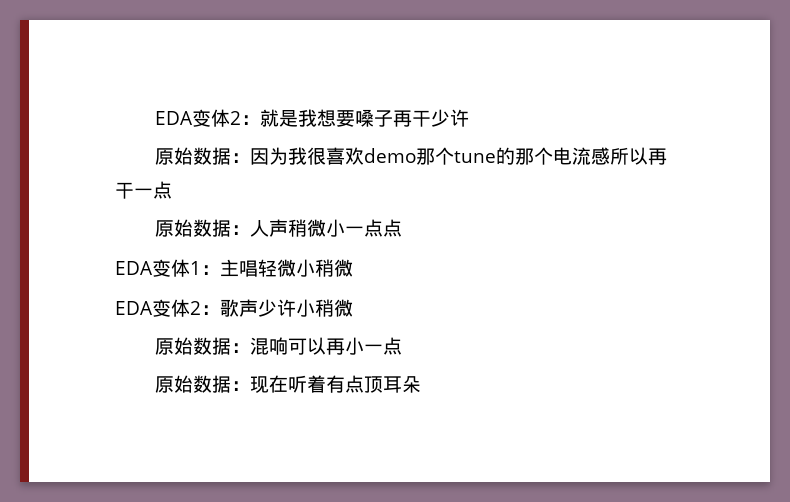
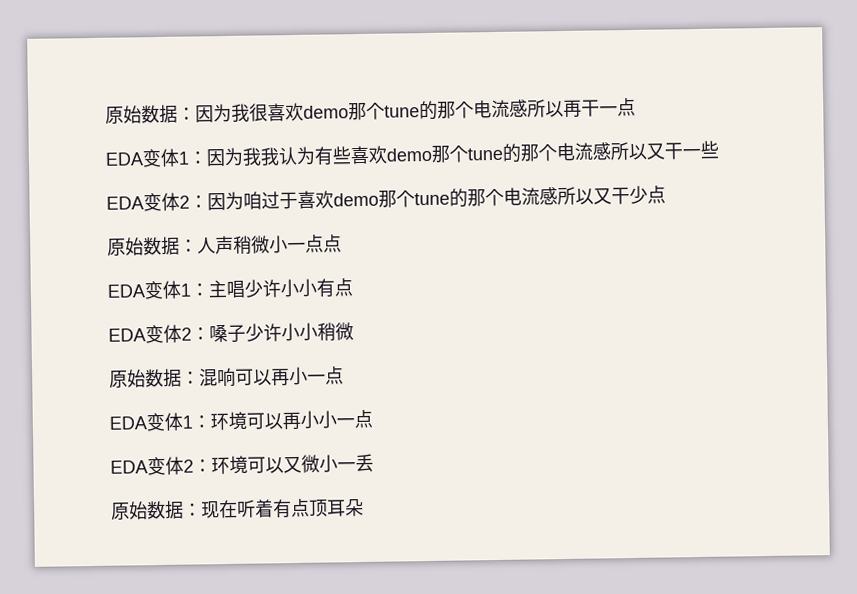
[154,109,469,127] EDA变体2：就是我想要嗓子再干少许 // -> (105, 115) none
(172, 190) none -> [105,140,719,168] [106,185,666,212] // EDA变体1：因为我我认为有些喜欢demo那个tune的那个电流感所以又干一些 // EDA变体2：因为咱过于喜欢demo那个tune的那个电流感所以又干少点
[258,259,353,277] [115,299,296,317] 轻微小稍微 // EDA变体2：歌声少许 -> [244,278,353,298] [108,322,300,344] 少许小小有点 // EDA变体2：嗓子少许小
(402, 346) none -> [109,409,373,432] [110,453,374,476] // EDA变体1：环境可以再小小一点 // EDA变体2：环境可以又微小一丢

